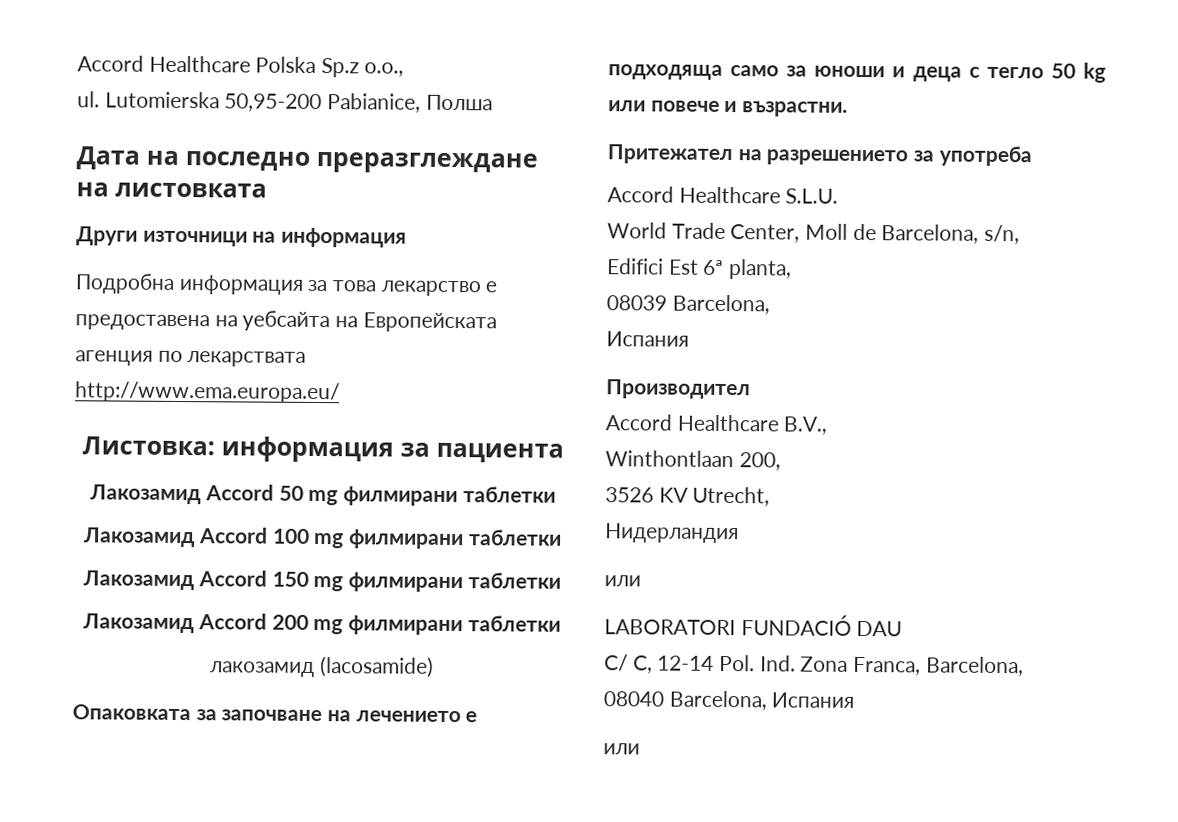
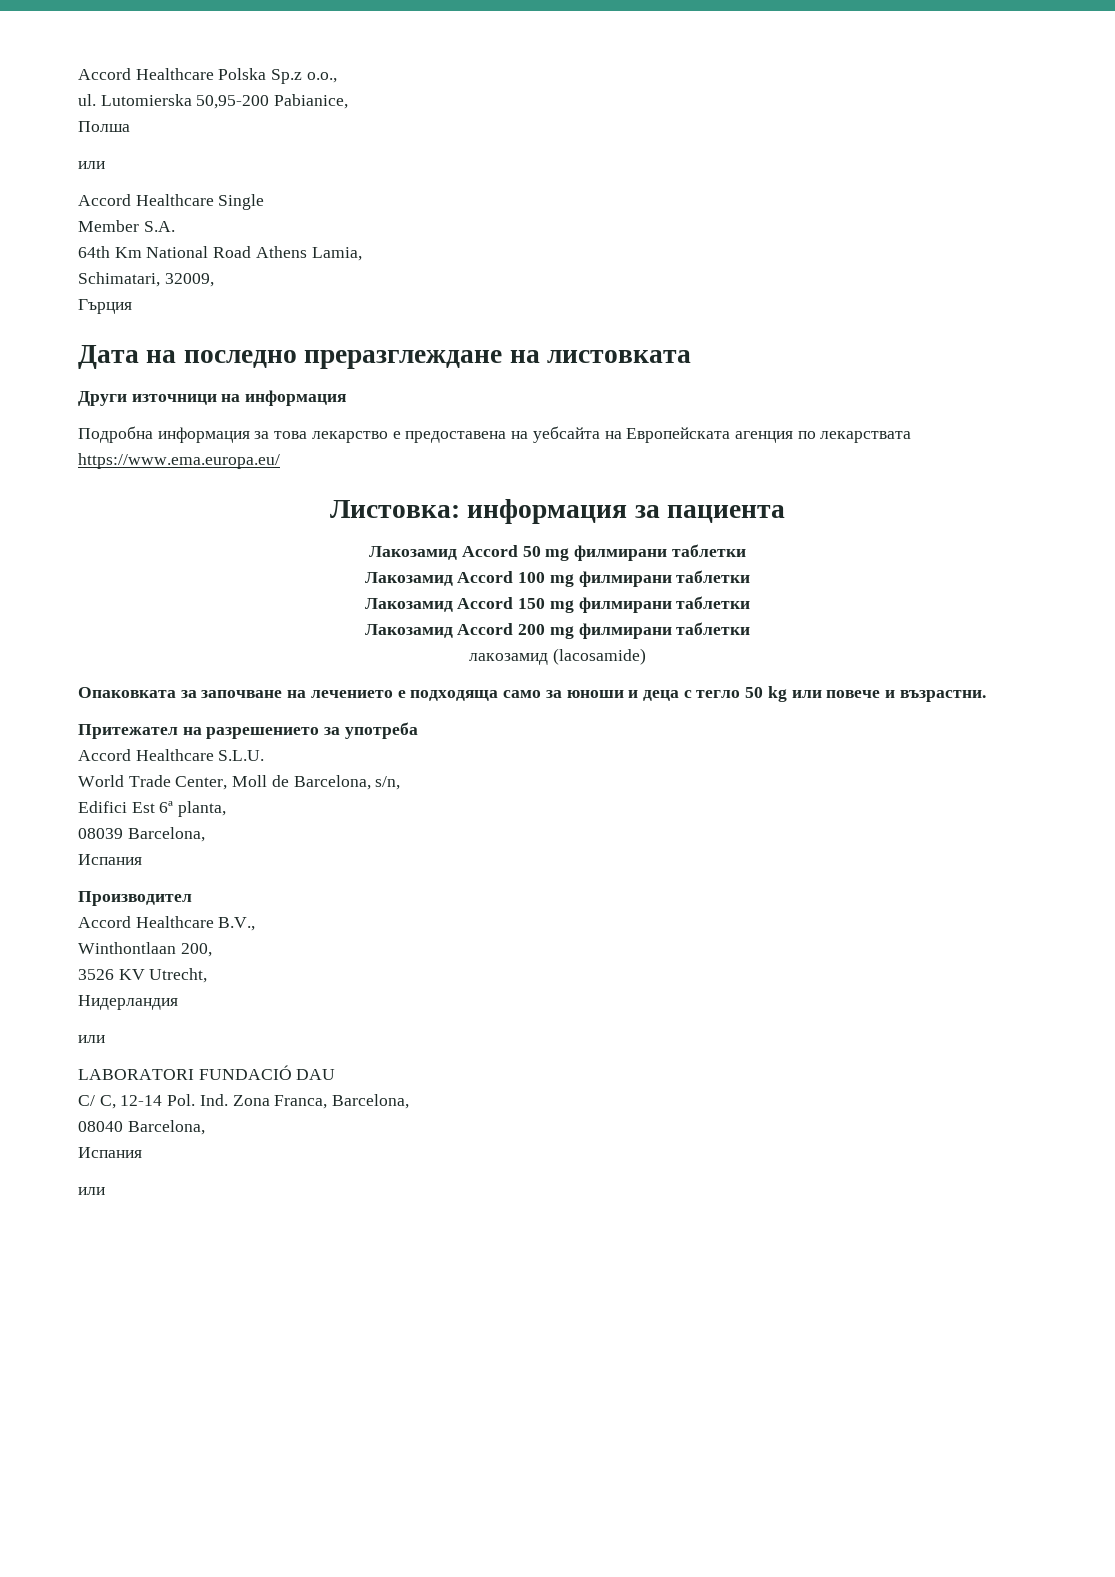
(422, 103) none -> (349, 101) //
(493, 102) none -> [78,161,105,169] [78,194,265,210] [78,220,175,232] [78,246,362,261] [78,272,214,287] [78,299,132,314] // или // Accord Healthcare Single // Member S.A. // 64th Km National Road Athens Lamia, // Schimatari, 32009, // Гърция
[75,381,340,404] http://www.ema.europa.eu/ -> [78,453,280,469] https://www.ema.europa.eu/
(767, 700) none -> (205, 1127) //

